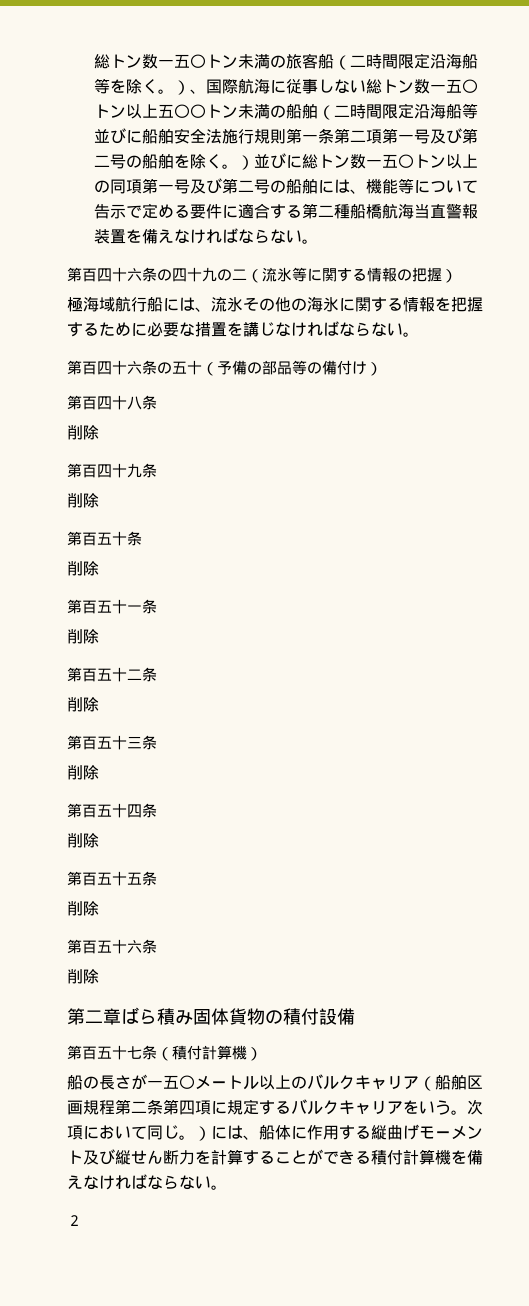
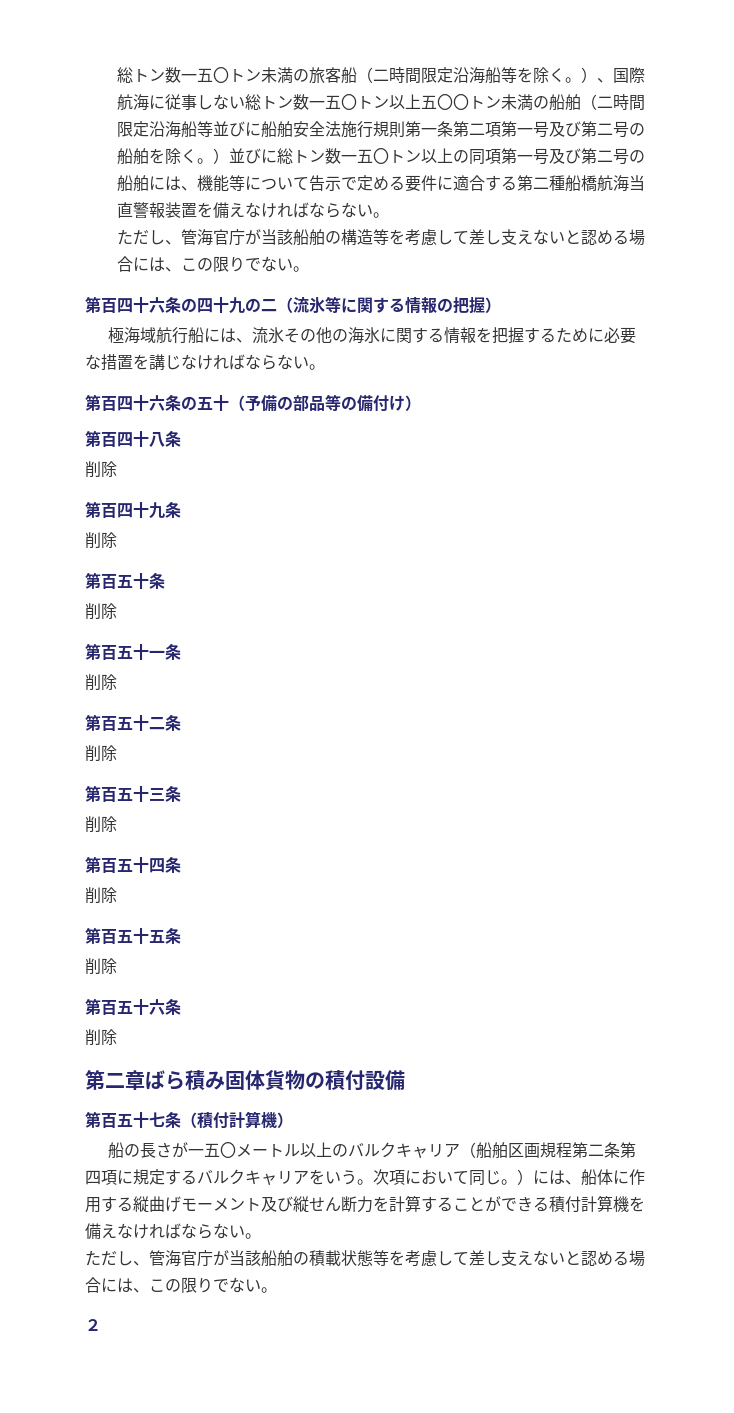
(319, 241) none -> [116,229,645,246] [116,256,309,272] // ただし、管海官庁が当該船舶の構造等を考慮して差し支えないと認める場合には、この限りでない。
(227, 1187) none -> [85,1250,645,1267] [85,1277,277,1293] // ただし、管海官庁が当該船舶の積載状態等を考慮して差し支えないと認める場合には、この限りでない。

